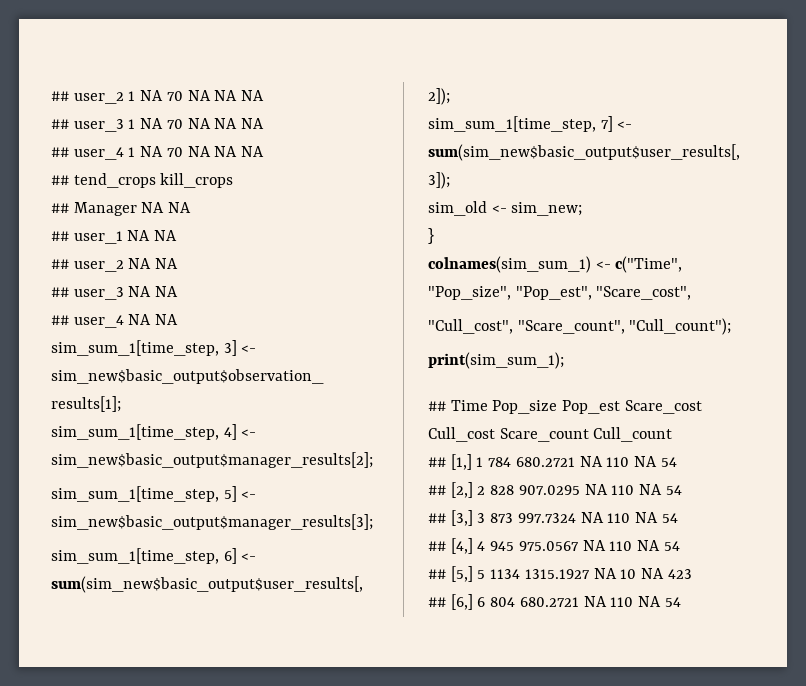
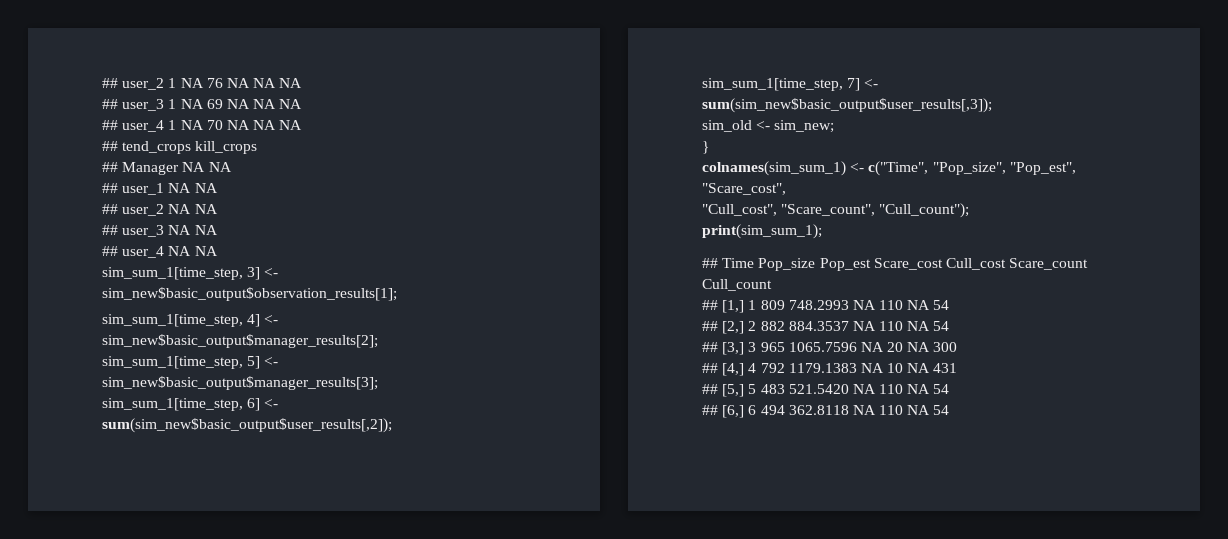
[166,91,183,101] 70 -> [206,78,223,88] 76
[166,119,183,129] 70 -> [206,99,223,109] 69
[488,457,575,467] 784 680.2721 -> [760,300,849,310] 809 748.2993
[490,485,580,495] 828 907.0295 -> [760,321,849,331] 882 884.3537
[490,512,678,523] [428,538,680,554] [428,566,692,582] [428,594,681,610] 873 997.7324 NA 110 NA 54 // ## [4,] 4 945 975.0567 NA 110 NA 54 // ## [5,] 5 1134 1315.1927 NA 10 NA 423 // ## [6,] 6 804 680.2721 NA 110 NA 54 -> [760,342,958,352] [702,363,958,376] [702,384,950,397] [702,405,950,418] 965 1065.7596 NA 20 NA 300 // ## [4,] 4 792 1179.1383 NA 10 NA 431 // ## [5,] 5 483 521.5420 NA 110 NA 54 // ## [6,] 6 494 362.8118 NA 110 NA 54

